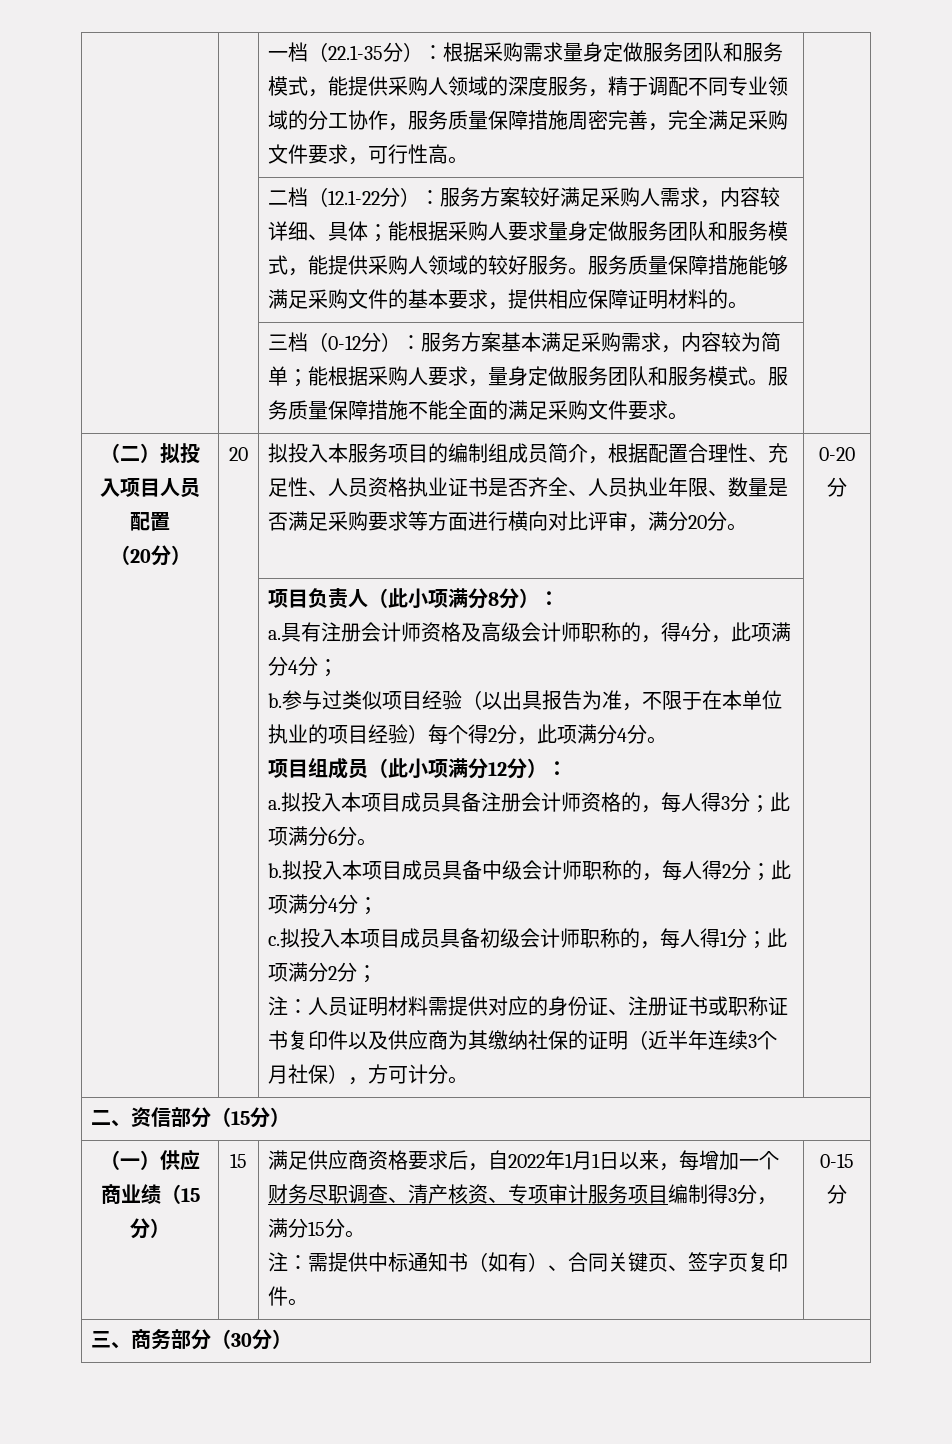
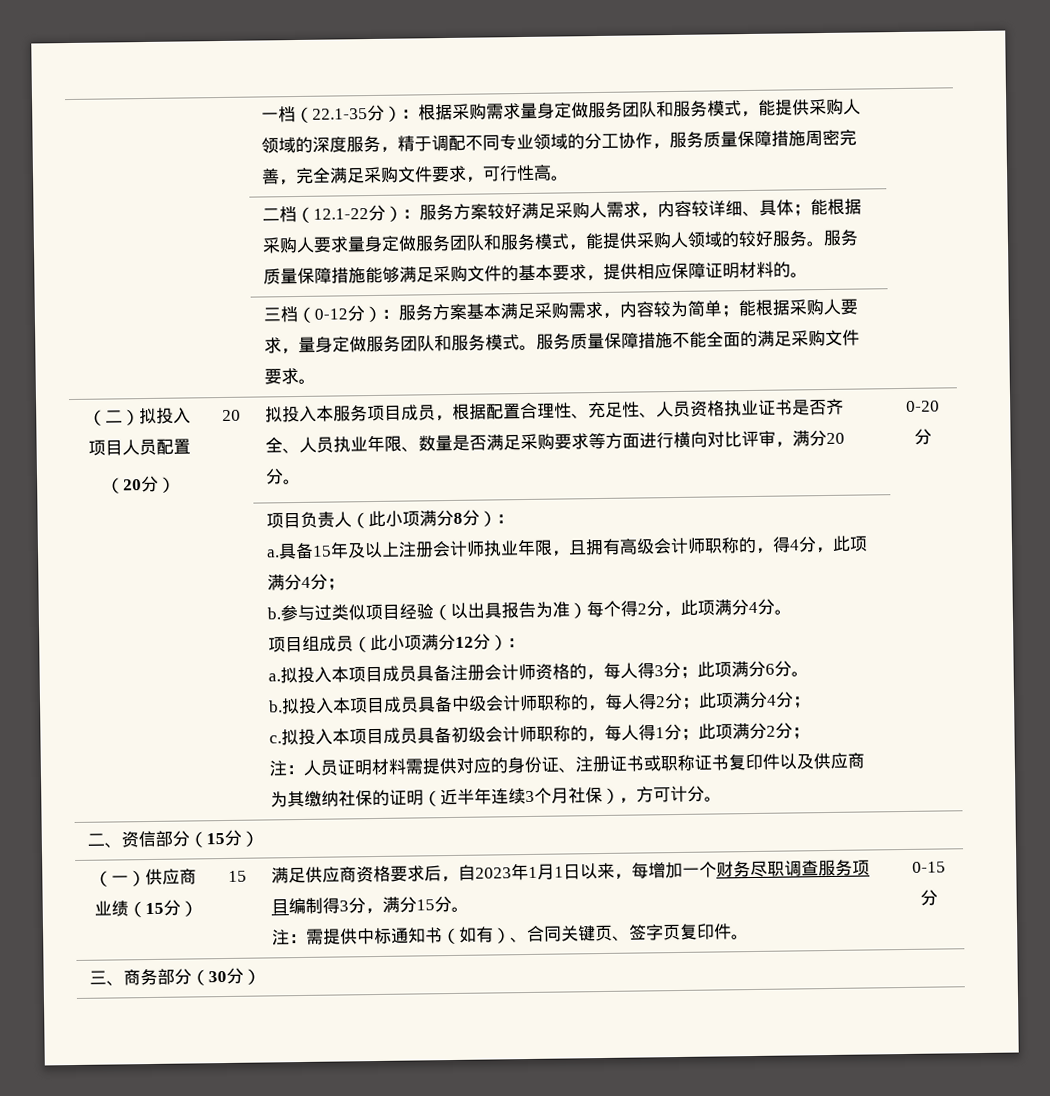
[427,443,588,463] 的编制组成员简介 -> [400,404,436,421] 成员
[300,622,481,642] 有注册会计师资格及 -> [294,538,621,560] 备15年及以上注册会计师执业年限，且拥有
[621,690,782,711] [267,724,408,744] ，不限于在本单位执业的项目经验 -> (570, 609) none
[507,1154,545,1168] 2022 -> [474,867,512,879] 2023
[387,1184,588,1204] 、清产核资、专项审计 -> (819, 868) none

